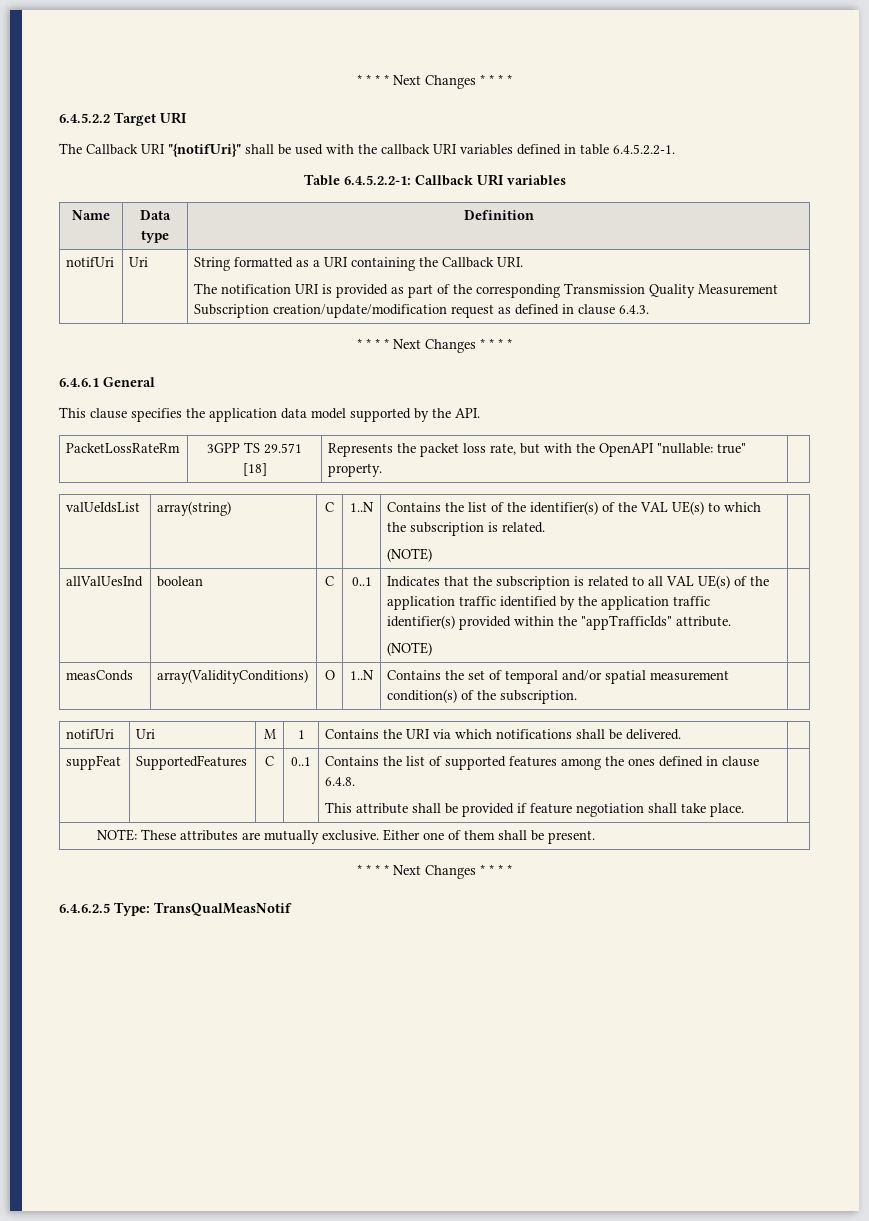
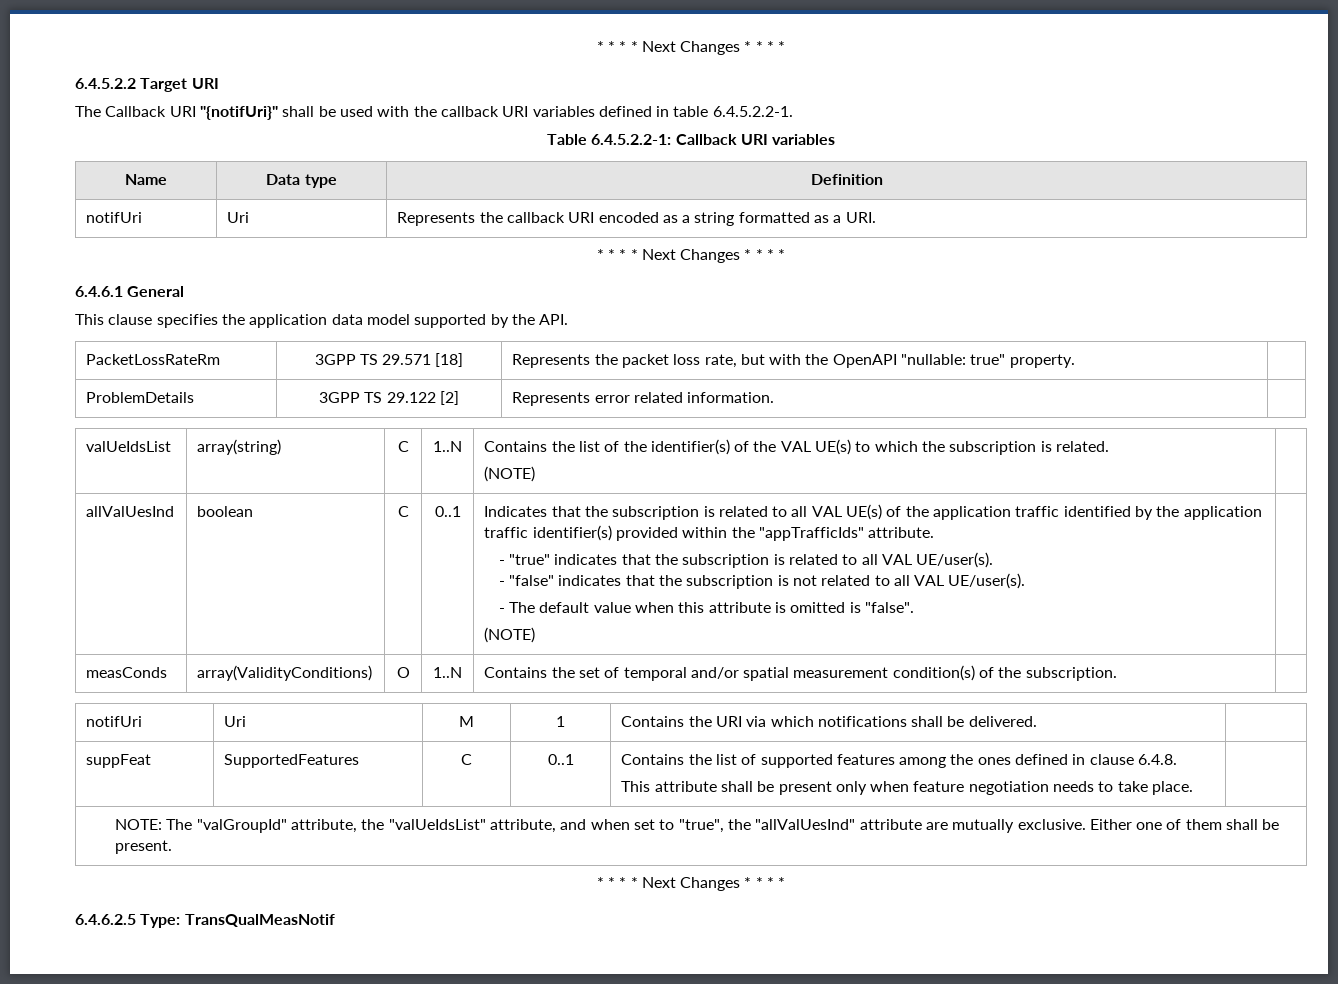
[194,257,524,271] [194,283,779,298] [194,304,650,318] String formatted as a URI containing the Callback URI. // The notification URI is provided as part of the corresponding Transmission Quality Measurement Subscription creation/update/modification request as defined in clause 6.4.3. -> [397,212,876,226] Represents the callback URI encoded as a string formatted as a URI.
(383, 470) none -> [86,392,195,403] [319,391,459,405] [512,392,775,406] // ProblemDetails | 3GPP TS 29.122 [2] | Represents error related information. |
(732, 621) none -> [498,552,994,568] [498,573,1026,589] [498,602,914,613] // - "true" indicates that the subscription is related to all VAL UE/user(s). // - "false" indicates that the subscription is not related to all VAL UE/user(s). // - The default value when this attribute is omitted is "false".
[462,803,745,817] [97,829,239,841] provided if feature negotiation shall take place. | // NOTE: These attributes -> [778,781,1194,795] [115,819,922,833] present only when feature negotiation needs to take place. | // NOTE: The "valGroupId" attribute, the "valUeIdsList" attribute, and when set to "true", the "allValUesInd" attribute

